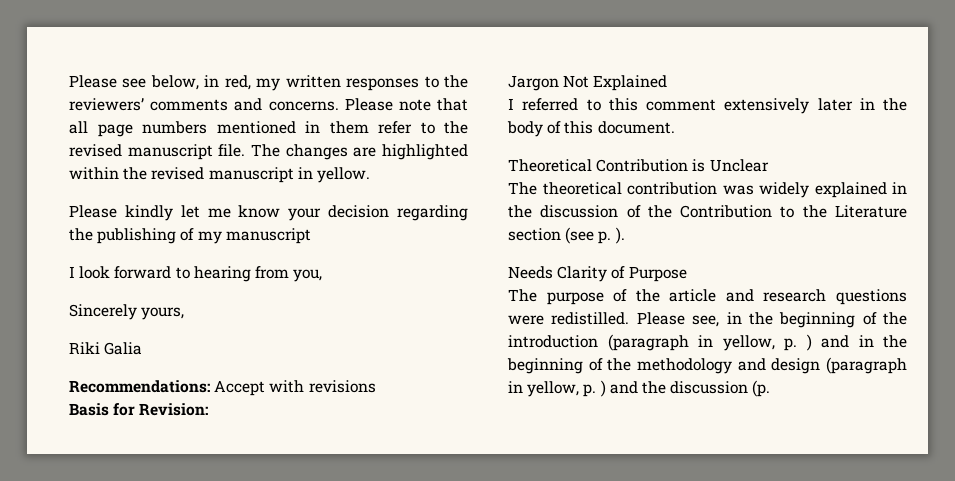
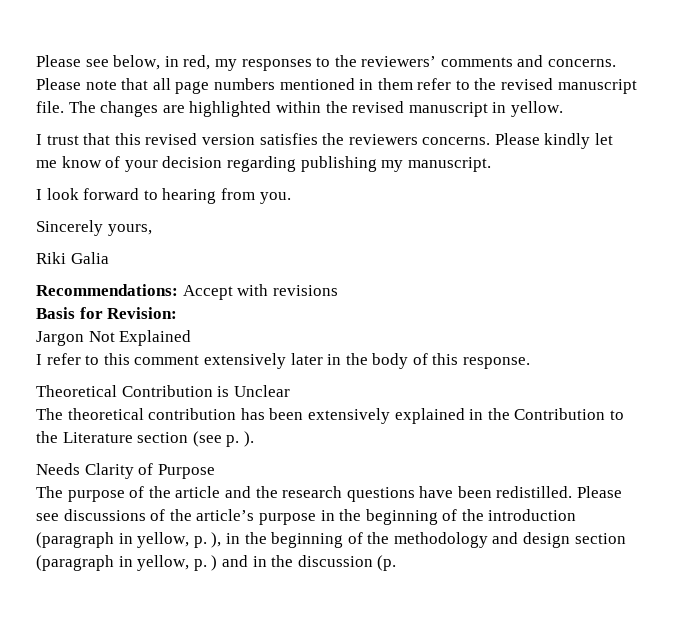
[285,75,341,88] written -> (237, 65) none
(370, 175) none -> [36,133,491,145] I trust that this revised version satisfies the reviewers concerns.
(281, 211) none -> [105,156,121,168] of
[69,228,311,244] the publishing of my manuscript -> [300,156,491,172] publishing my manuscript.
[293,269,323,282] you, -> [259,192,291,204] you.
[522,98,579,111] referred -> [46,353,81,365] refer
[597,121,675,134] document. -> [463,357,531,369] response.
[722,182,907,198] [508,205,641,218] was widely explained in the discussion of -> [240,408,484,424] has been extensively explained in
(754, 295) none -> [255,486,278,498] the
[508,312,720,327] were redistilled. Please see, -> [419,486,623,498] [36,509,316,525] have been redistilled. Please see discussions of the article’s purpose
[806,334,849,351] ) and -> [211,532,222,548] ),
[826,357,907,374] [508,380,638,397] (paragraph in yellow, p. ) and -> [574,533,626,544] [36,555,267,571] section (paragraph in yellow, p. ) and in

